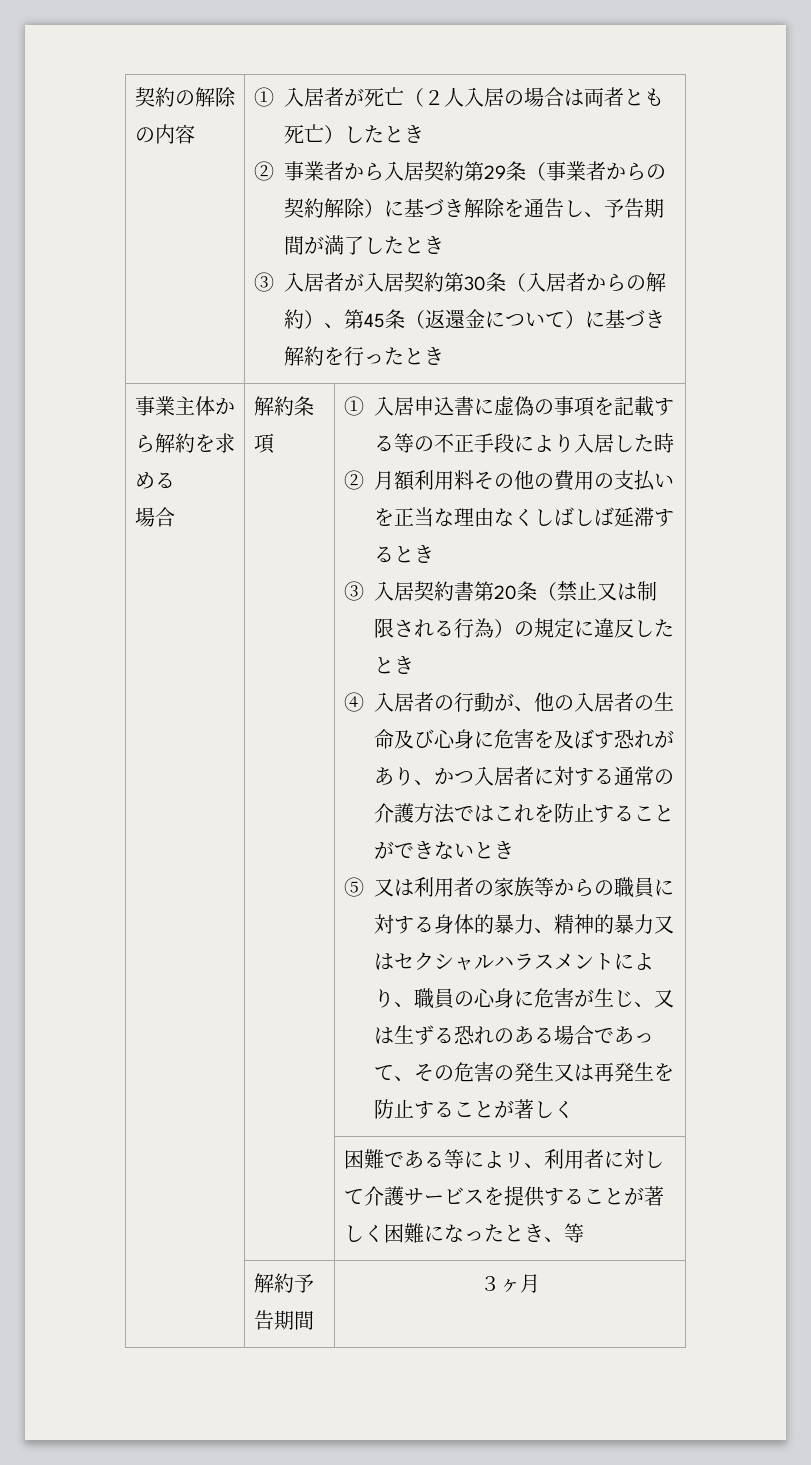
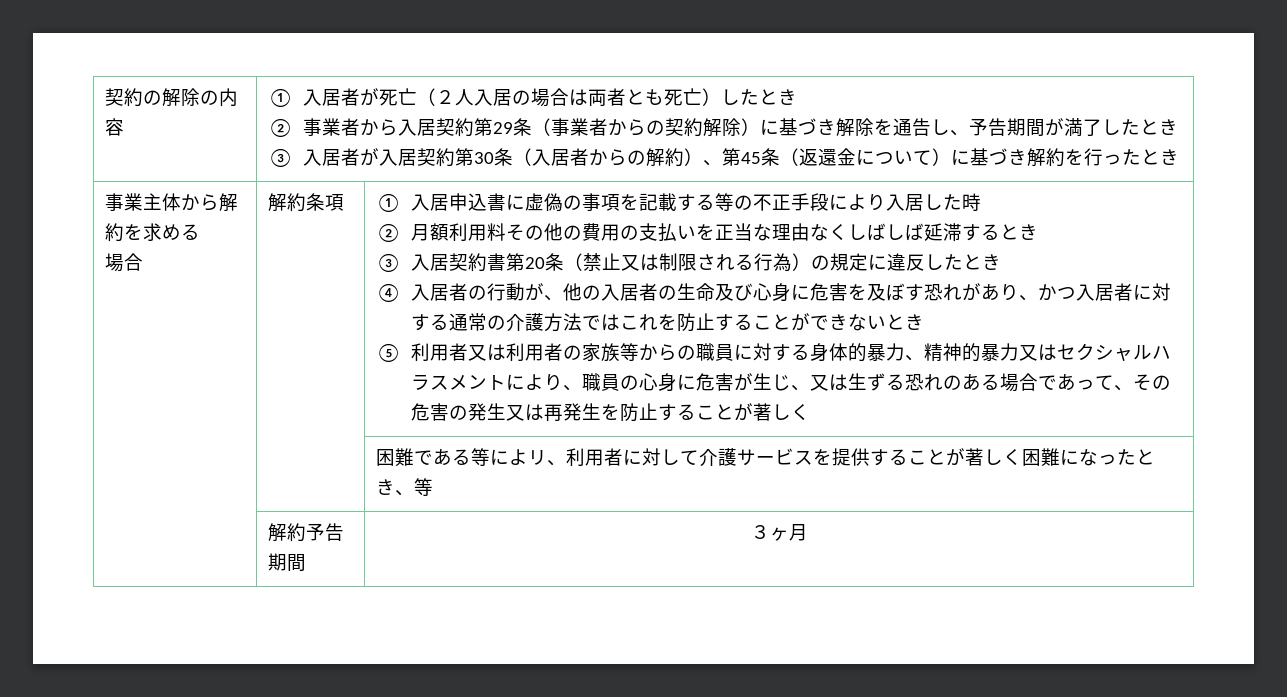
(364, 887) none -> [410,343,468,361] 利用者

